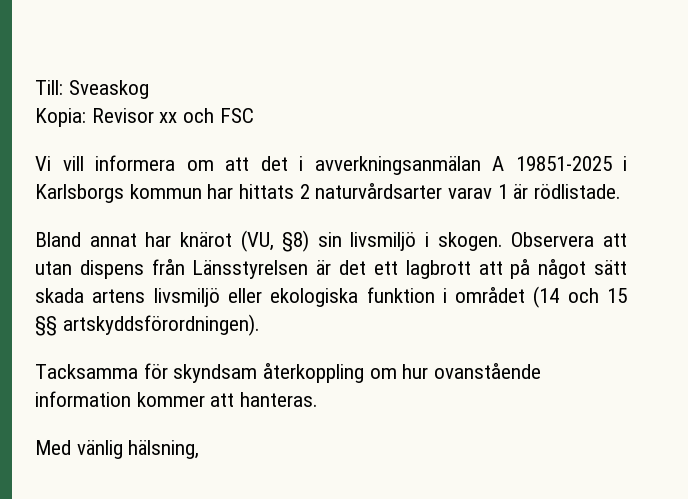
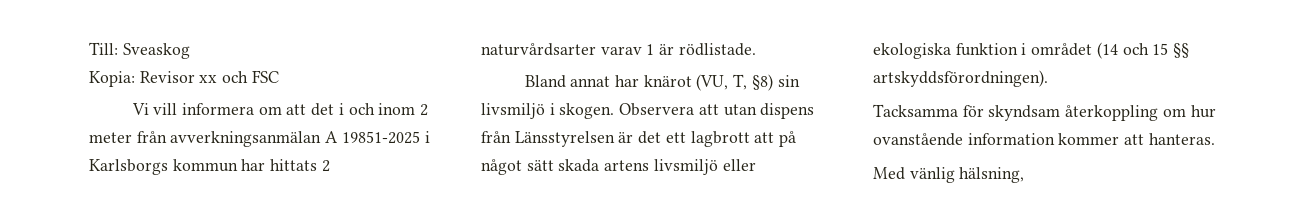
(303, 163) none -> [348,103,429,116] [89,131,167,143] och inom 2 meter från
(274, 241) none -> [733,74,748,90] T,

